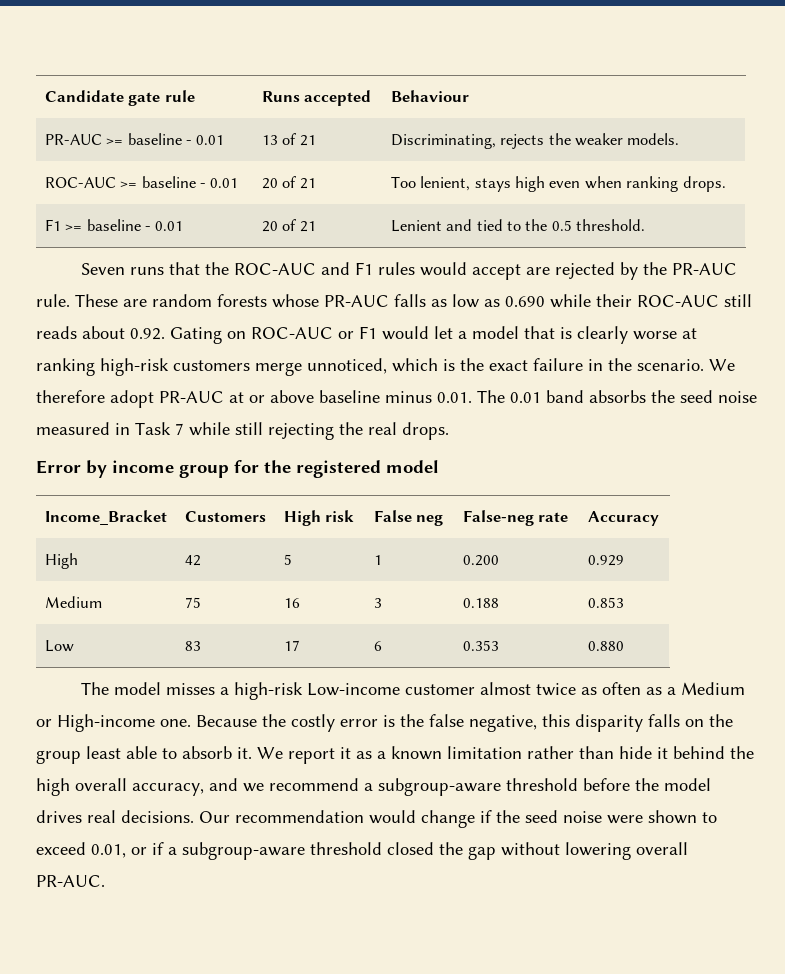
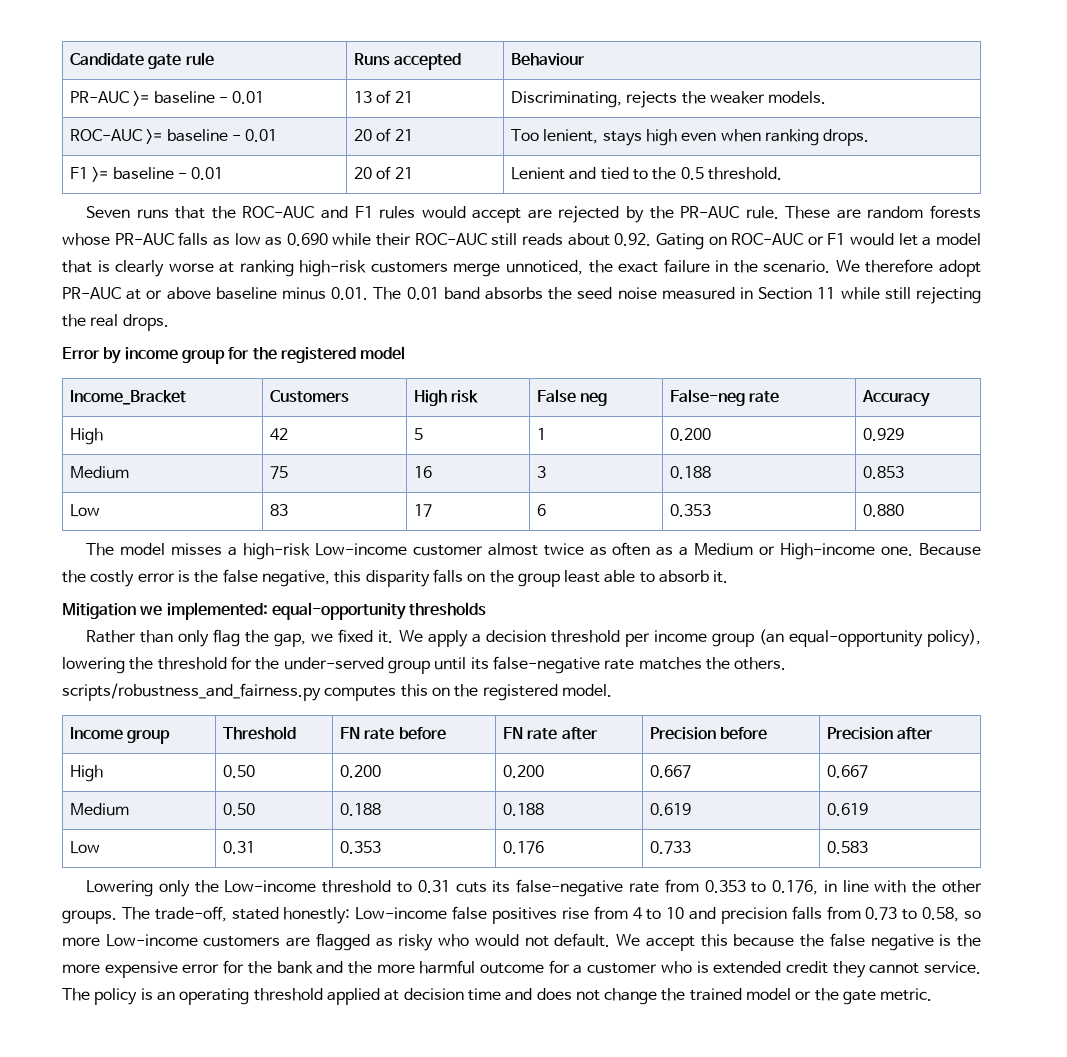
[392,358,455,372] which is -> (583, 267) none
[135,422,184,435] Task 7 -> [758,287,836,300] Section 11
[257,746,754,764] [36,778,711,796] [36,810,717,828] [36,842,688,860] [36,875,105,887] We report it as a known limitation rather than hide it behind the high overall accuracy, and we recommend a subgroup-aware threshold before the model drives real decisions. Our recommendation would change if the seed noise were shown to exceed 0.01, or if a subgroup-aware threshold closed the gap without lowering overall PR-AUC. -> [62,602,487,620] [86,629,981,647] [62,656,787,674] [62,683,612,701] [70,727,171,744] [223,726,297,740] [340,727,446,740] [503,727,598,740] [650,727,768,740] [827,727,934,740] [70,765,104,782] [223,765,256,778] [340,765,382,778] [503,765,545,778] [650,765,692,778] [827,765,869,778] [70,803,130,816] [223,803,256,816] [340,803,382,816] [503,803,545,816] [650,803,692,816] [827,803,869,816] [70,841,101,854] [223,841,256,854] [340,841,382,854] [503,841,545,854] [650,841,692,854] [827,841,869,854] [86,879,983,897] [62,906,982,924] [62,933,981,951] [62,960,982,978] [62,988,933,1005] // Mitigation we implemented: equal-opportunity thresholds // Rather than only flag the gap, we fixed it. We apply a decision threshold per income group (an equal-opportunity policy), lowering the threshold for the under-served group until its false-negative rate matches the others. scripts/robustness_and_fairness.py computes this on the registered model. // Income group | Threshold | FN rate before | FN rate after | Precision before | Precision after // High | 0.50 | 0.200 | 0.200 | 0.667 | 0.667 // Medium | 0.50 | 0.188 | 0.188 | 0.619 | 0.619 // Low | 0.31 | 0.353 | 0.176 | 0.733 | 0.583 // Lowering only the Low-income threshold to 0.31 cuts its false-negative rate from 0.353 to 0.176, in line with the other groups. The trade-off, stated honestly: Low-income false positives rise from 4 to 10 and precision falls from 0.73 to 0.58, so more Low-income customers are flagged as risky who would not default. We accept this because the false negative is the more expensive error for the bank and the more harmful outcome for a customer who is extended credit they cannot service. The policy is an operating threshold applied at decision time and does not change the trained model or the gate metric.

